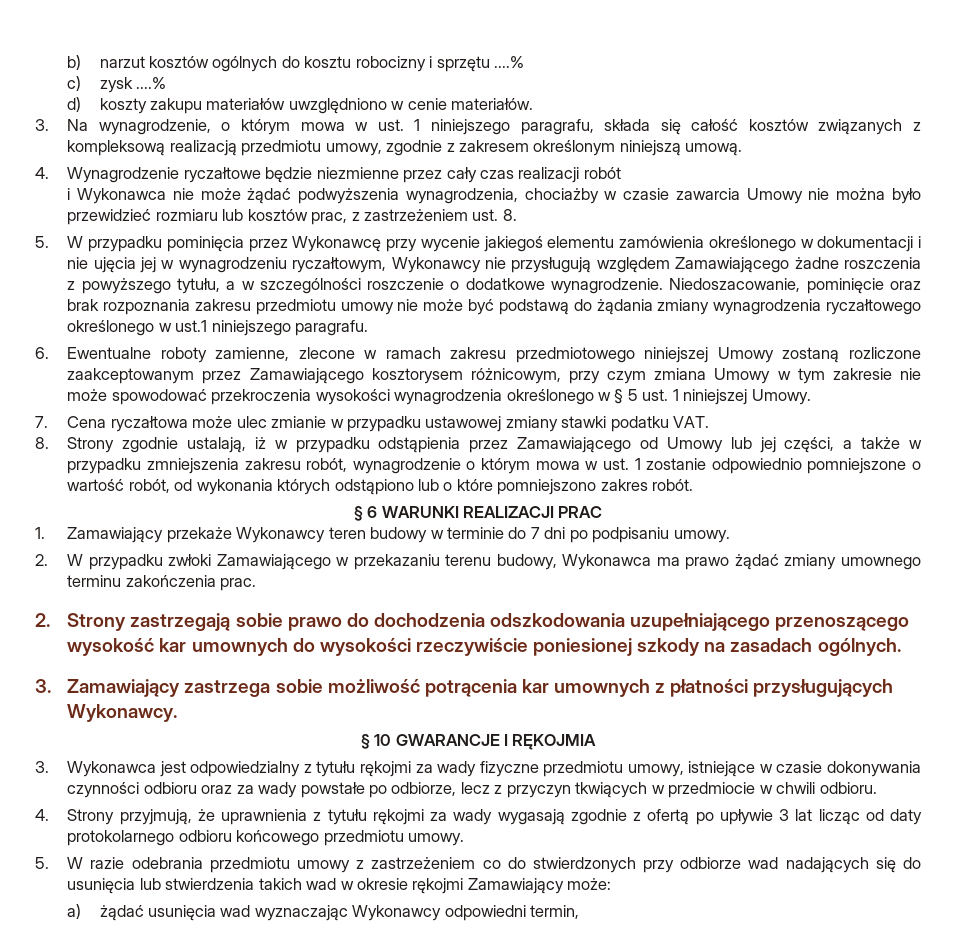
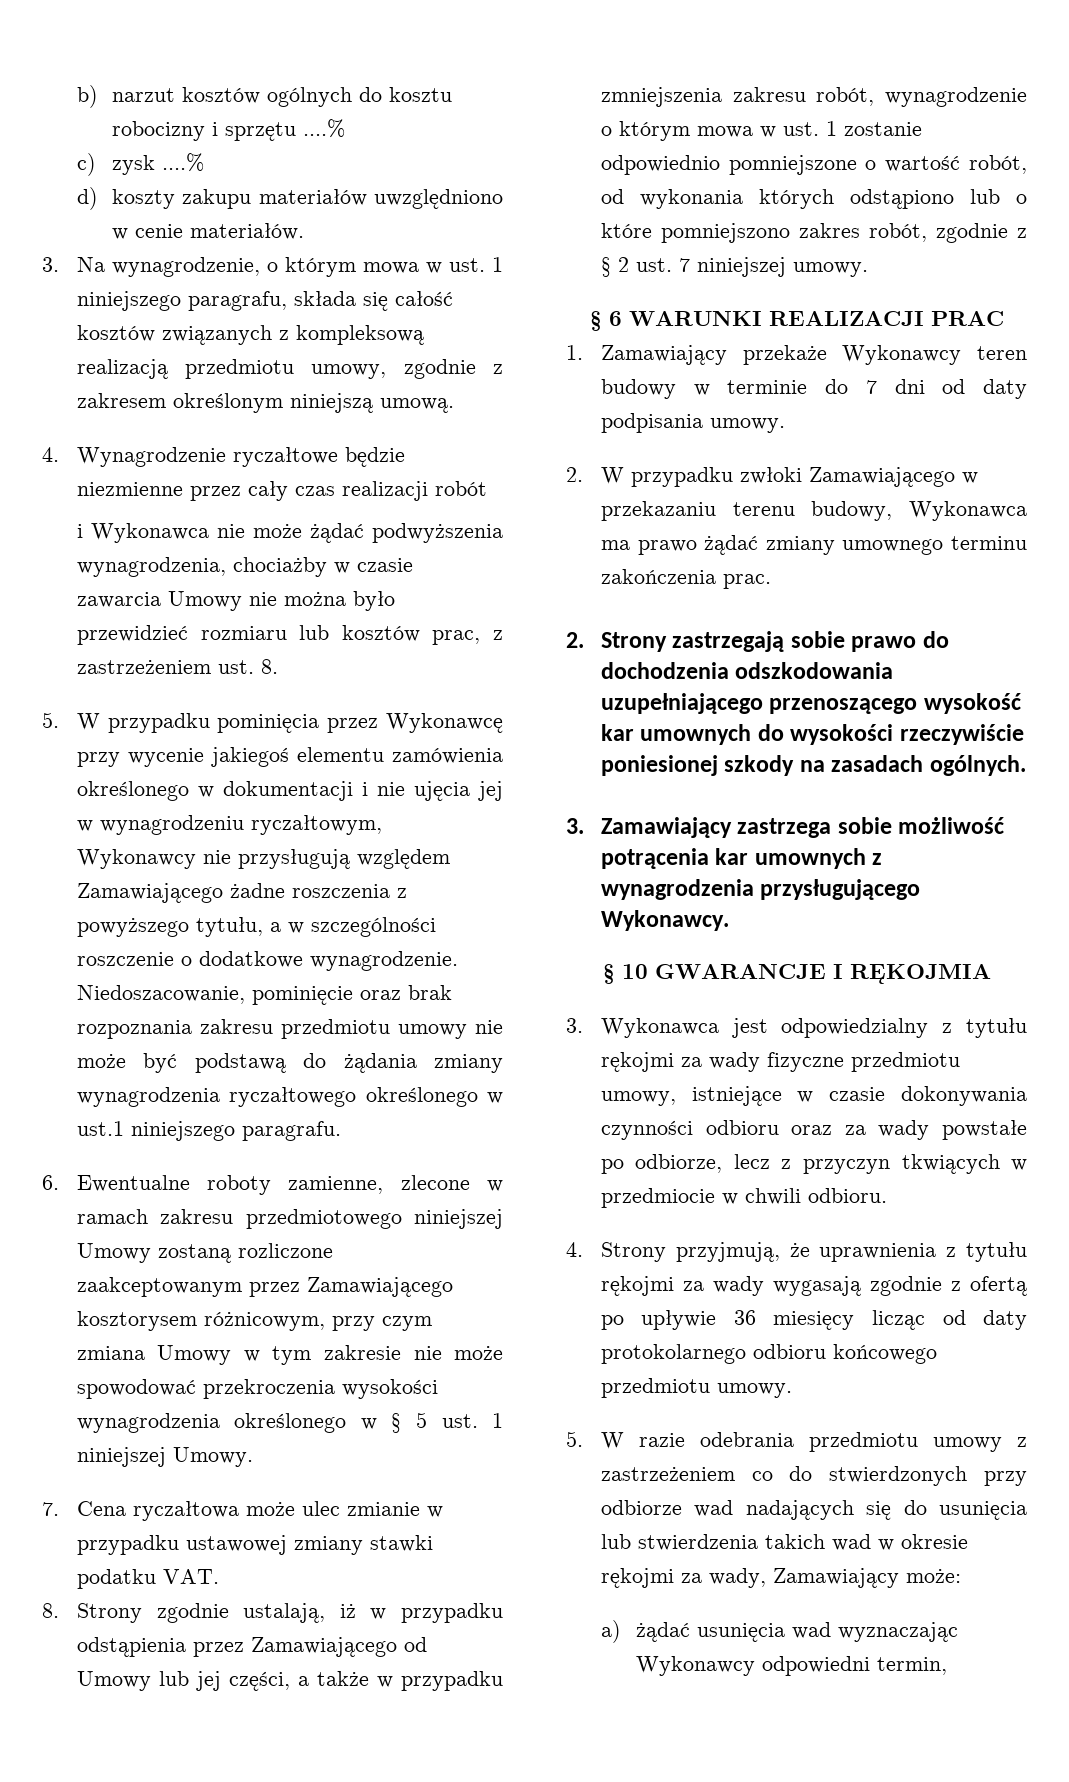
[652,479,694,491] robót. -> [868,223,1027,243] [600,257,868,277] robót, zgodnie z § 2 ust. 7 niniejszej umowy.
[569,527,670,543] po podpisaniu -> [942,379,1027,399] [600,413,703,433] od daty podpisania
[670,679,894,697] płatności przysługujących -> [600,879,921,900] wynagrodzenia przysługującego
[779,809,813,821] 3 lat -> [733,1310,855,1330] 36 miesięcy
(464, 886) none -> [680,1568,766,1588] za wady,

